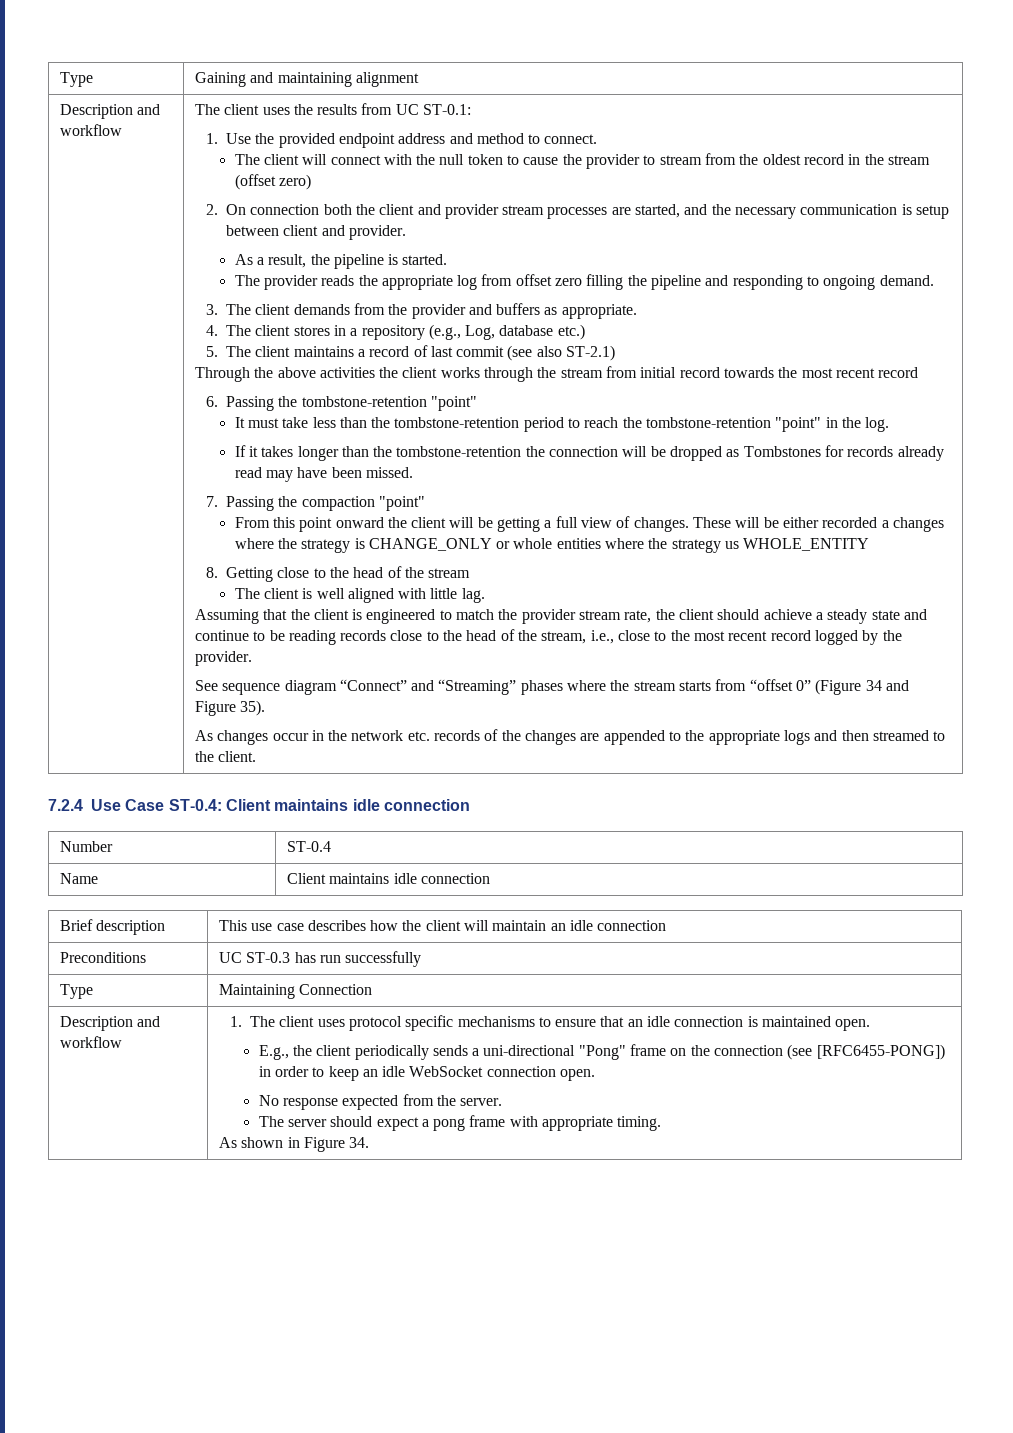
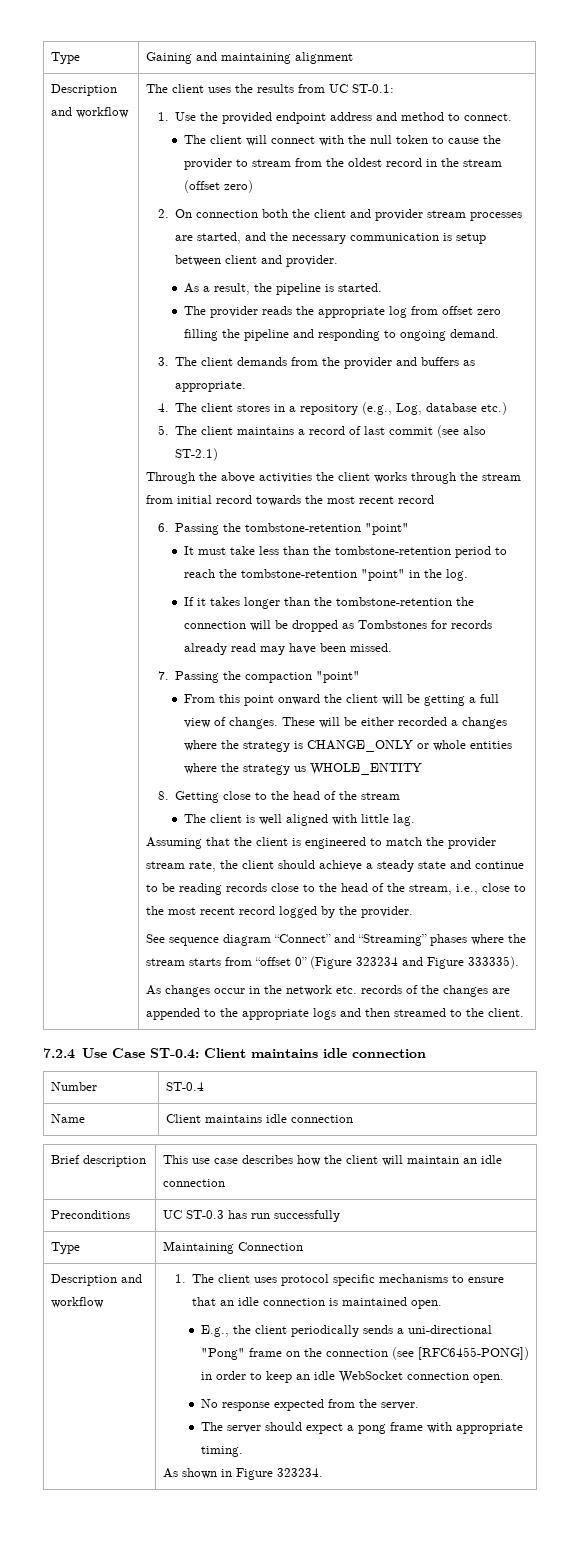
[865,680,882,691] 34 -> [355,957,398,966] 323234
[240,700,266,716] 35). -> [467,956,519,969] 333335).
[349,1137,370,1148] 34. -> [276,1468,323,1477] 323234.

